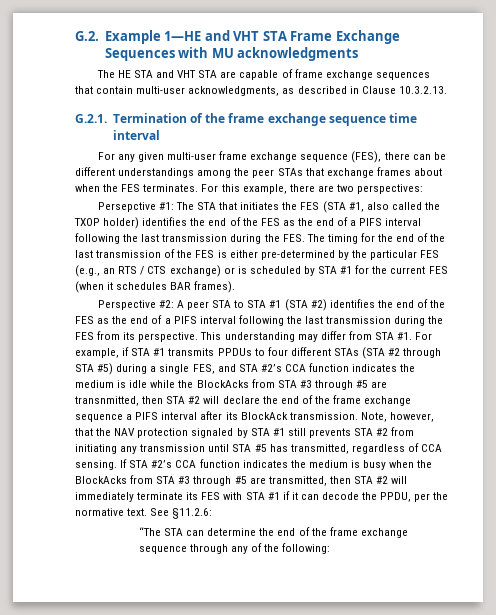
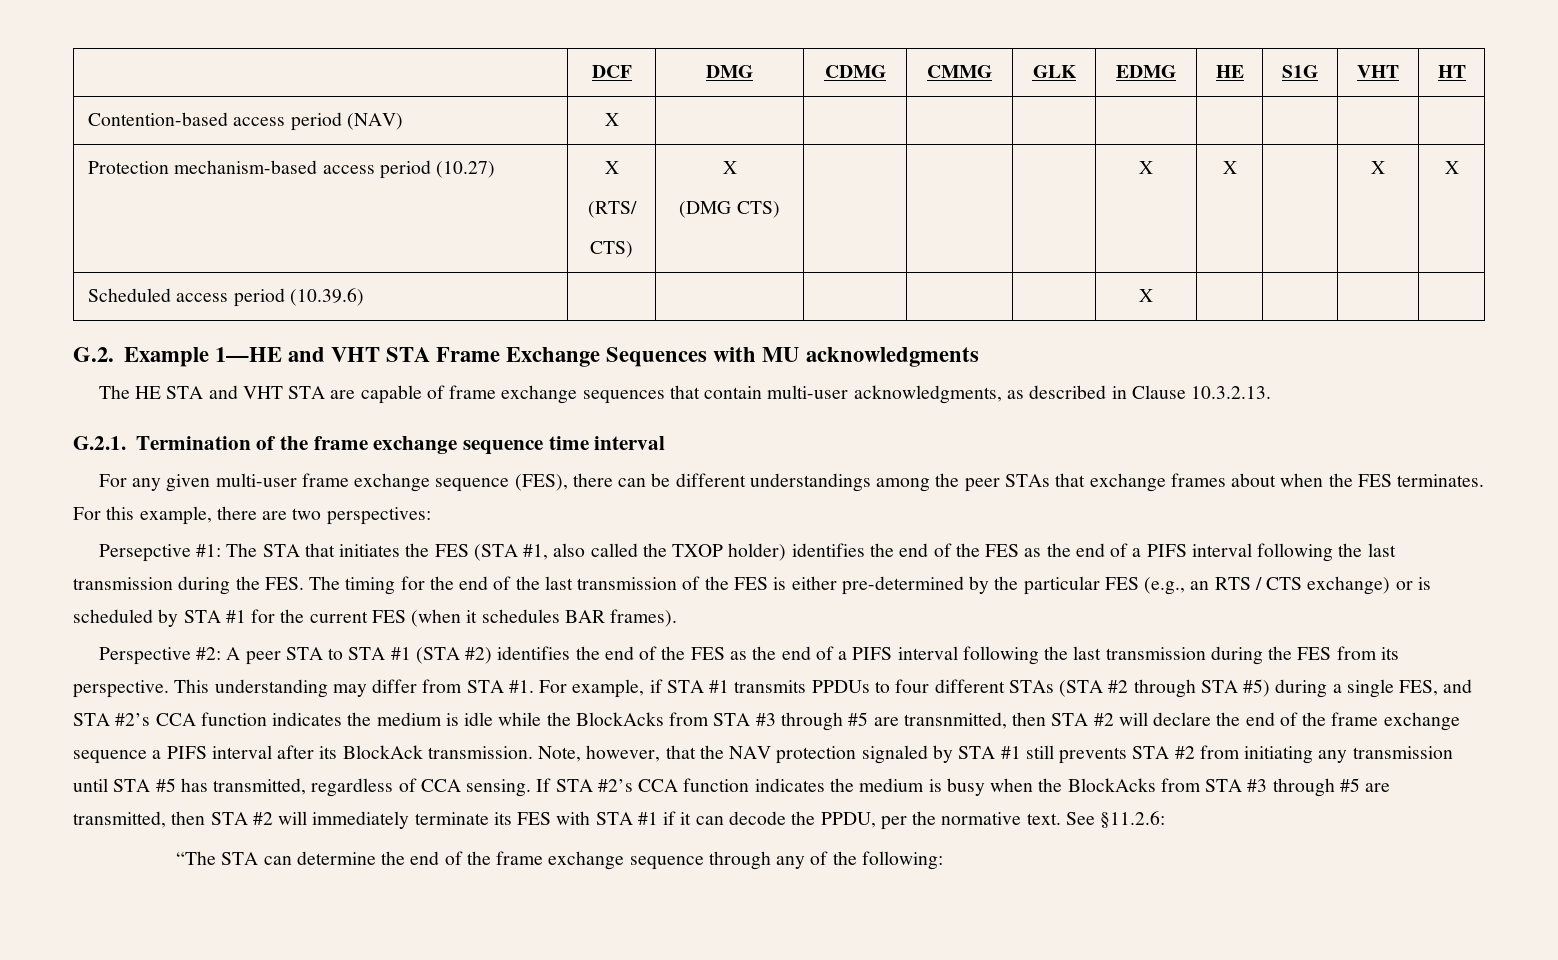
(75, 36) none -> [591,65,632,78] [706,65,753,78] [824,65,886,78] [927,65,992,78] [1032,65,1076,78] [1116,65,1176,78] [1215,65,1244,78] [1282,65,1318,78] [1357,65,1399,78] [1437,65,1466,78] [88,112,403,131] [604,113,619,126] [88,160,496,179] [604,161,619,174] [587,201,637,218] [590,241,633,258] [722,161,737,174] [679,201,780,218] [1139,161,1153,174] [1222,161,1237,174] [1371,161,1385,174] [1444,161,1459,174] [88,288,364,307] [1139,289,1153,302] | DCF | DMG | CDMG | CMMG | GLK | EDMG | HE | S1G | VHT | HT // Contention-based access period (NAV) | X | | | | | | | | | // Protection mechanism-based access period (10.27) | X // (RTS/ // CTS) | X // (DMG CTS) | | | | X | X | | X | X // Scheduled access period (10.39.6) | | | | | | X | | | | //

